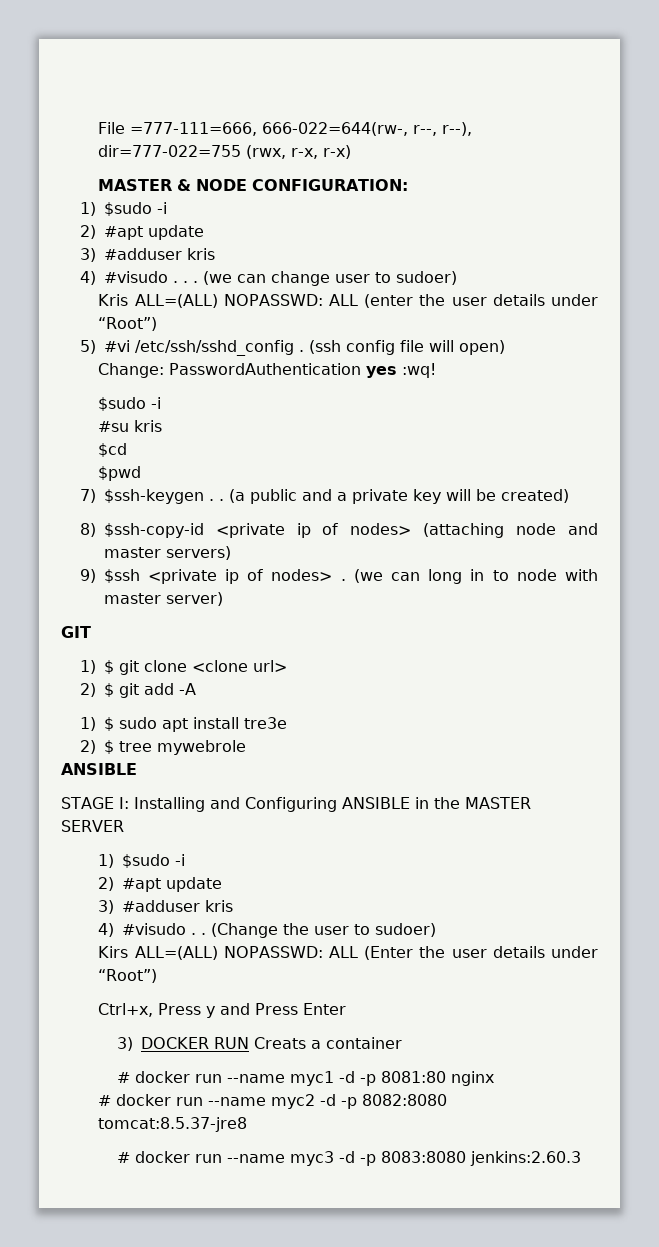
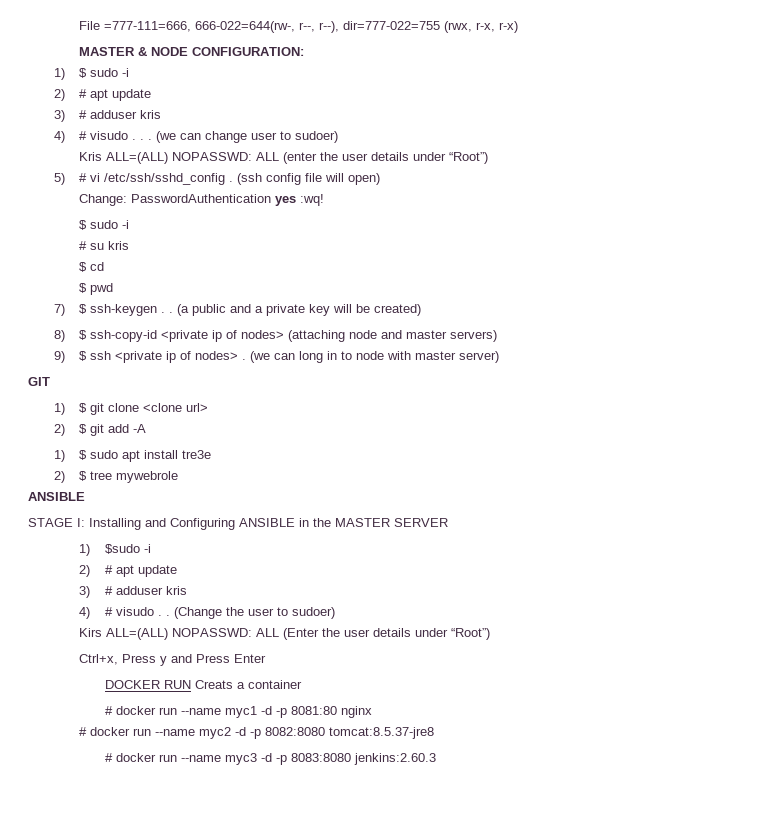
[103,202,167,216] [79,225,204,240] [79,248,215,262] [79,271,168,285] $sudo -i // 2) #apt update // 3) #adduser kris // 4) #visudo -> [79,68,130,78] [53,89,152,101] [53,110,162,122] [53,131,129,143] $ sudo -i // 2) # apt update // 3) # adduser kris // 4) # visudo
[103,340,130,352] #vi -> [79,173,101,182] # vi
[98,397,162,411] [98,420,163,432] [98,443,128,457] [98,466,142,481] $sudo -i // #su kris // $cd // $pwd -> [79,220,130,230] [79,241,130,250] [79,262,105,272] [79,283,114,295] $ sudo -i // # su kris // $ cd // $ pwd
[103,489,204,504] $ssh-keygen -> [79,304,158,316] $ ssh-keygen
[103,523,204,538] $ssh-copy-id -> [79,330,158,342] $ ssh-copy-id
[103,569,140,583] $ssh -> [79,351,112,361] $ ssh
[122,877,223,892] [98,900,234,914] [98,923,187,937] #apt update // 3) #adduser kris // 4) #visudo -> [104,565,177,577] [79,586,187,598] [79,607,154,619] # apt update // 3) # adduser kris // 4) # visudo
[117,1037,134,1051] 3) -> (267, 658) none

